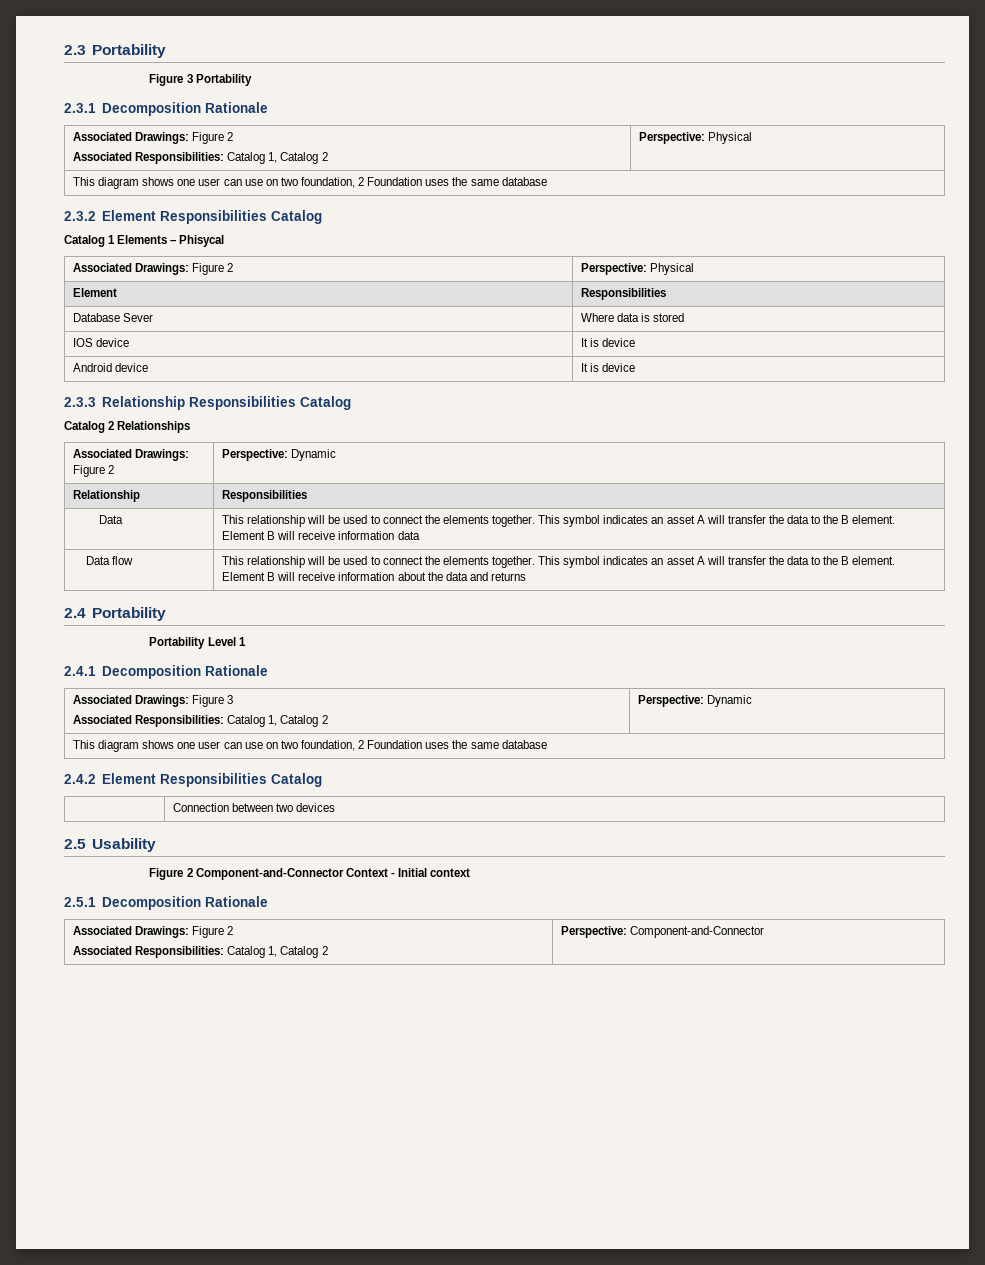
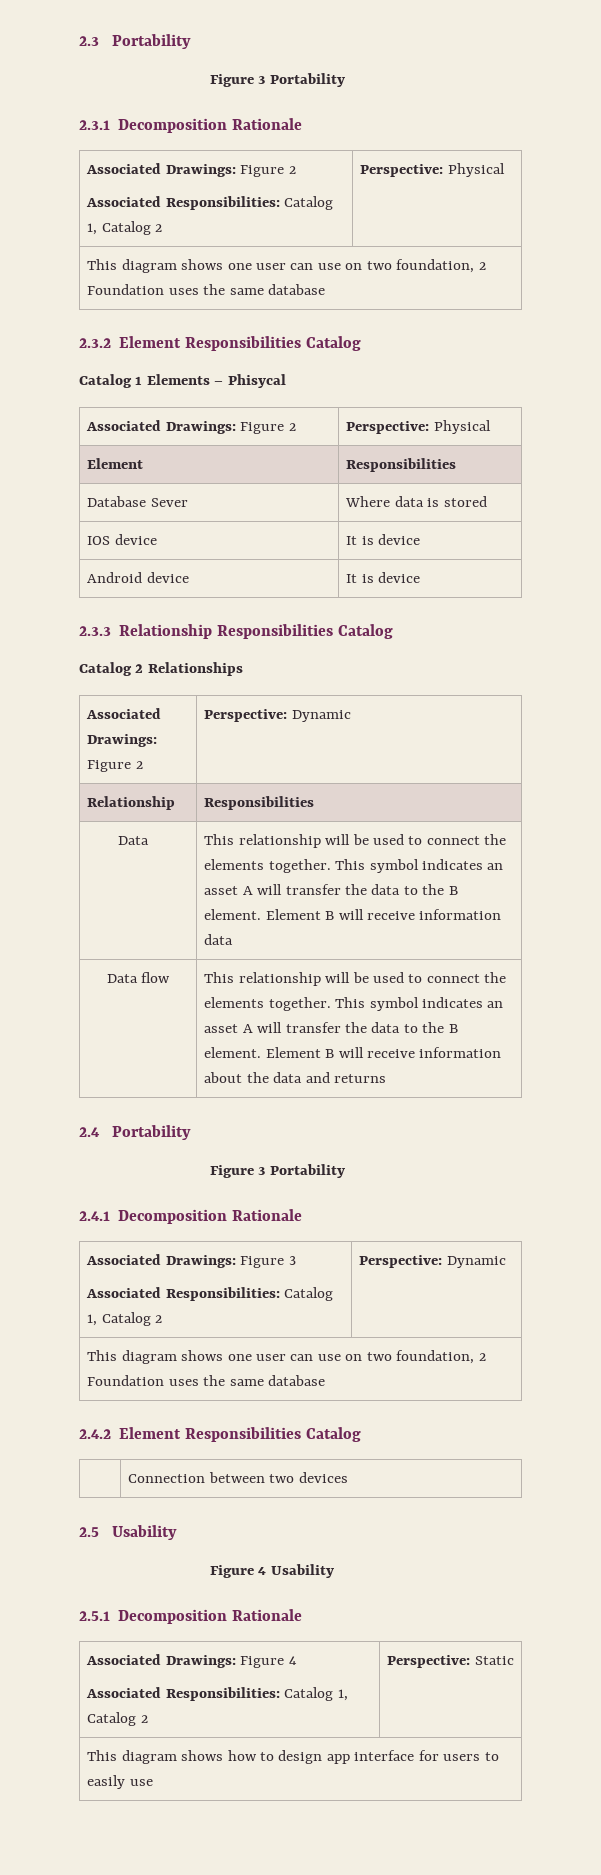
[149,637,246,649] Portability Level 1 -> [209,1164,345,1178] Figure 3 Portability
[186,868,471,880] 2 Component-and-Connector Context - Initial context -> [258,1564,334,1578] 4 Usability
[227,926,234,935] [73,946,328,958] [561,926,765,938] 2 // Associated Responsibilities: Catalog 1, Catalog 2 | Perspective: Component-and-Connector -> [288,1656,297,1665] [86,1687,348,1701] [87,1712,148,1726] [387,1655,514,1668] [87,1750,499,1764] [87,1775,153,1789] 4 // Associated Responsibilities: Catalog 1, Catalog 2 | Perspective: Static // This diagram shows how to design app interface for users to easily use

